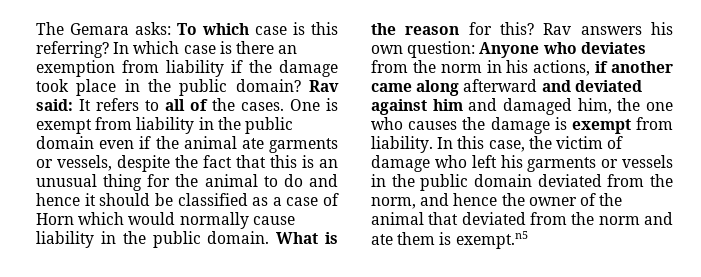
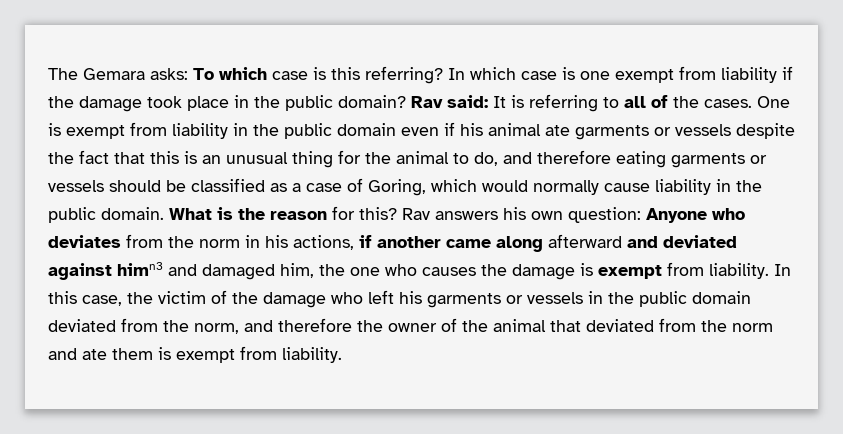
[235,41,298,54] [36,60,115,77] there an exemption -> [580,69,674,83] one exempt
[96,98,139,111] refers -> [511,94,598,112] is referring
[155,136,179,149] the -> [460,123,483,136] his
[57,155,112,171] vessels, -> [675,124,731,136] vessels
[283,174,338,187] [36,193,96,206] do and hence it -> [474,150,767,168] [48,180,104,192] do, and therefore eating garments or vessels
[36,213,74,225] Horn -> [368,179,426,196] Goring,
[432,99,463,111] him -> [117,262,163,276] himn3
(624, 142) none -> [232,292,258,304] the
[453,193,498,206] hence -> [278,318,352,332] therefore
[455,231,528,249] exempt.n5 -> [176,346,342,363] exempt from liability.

